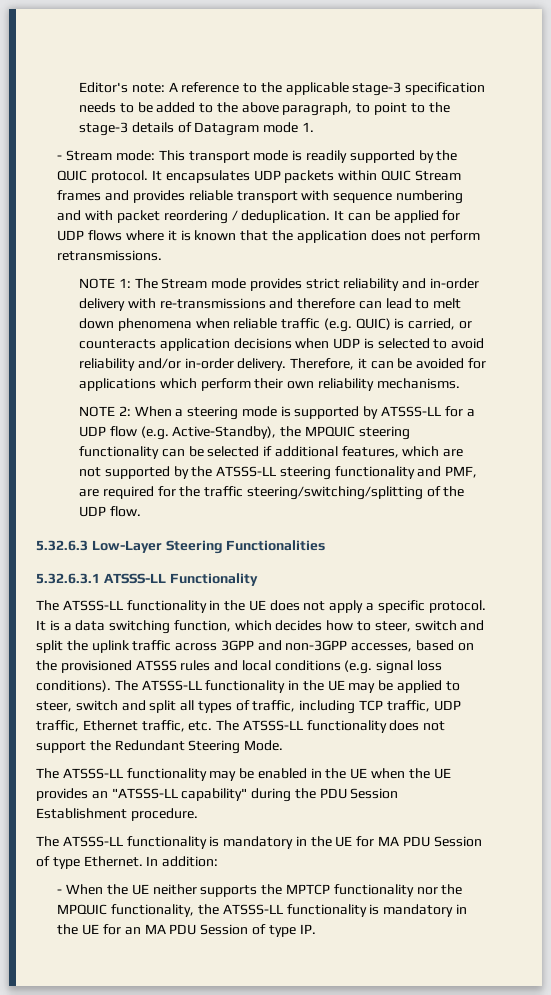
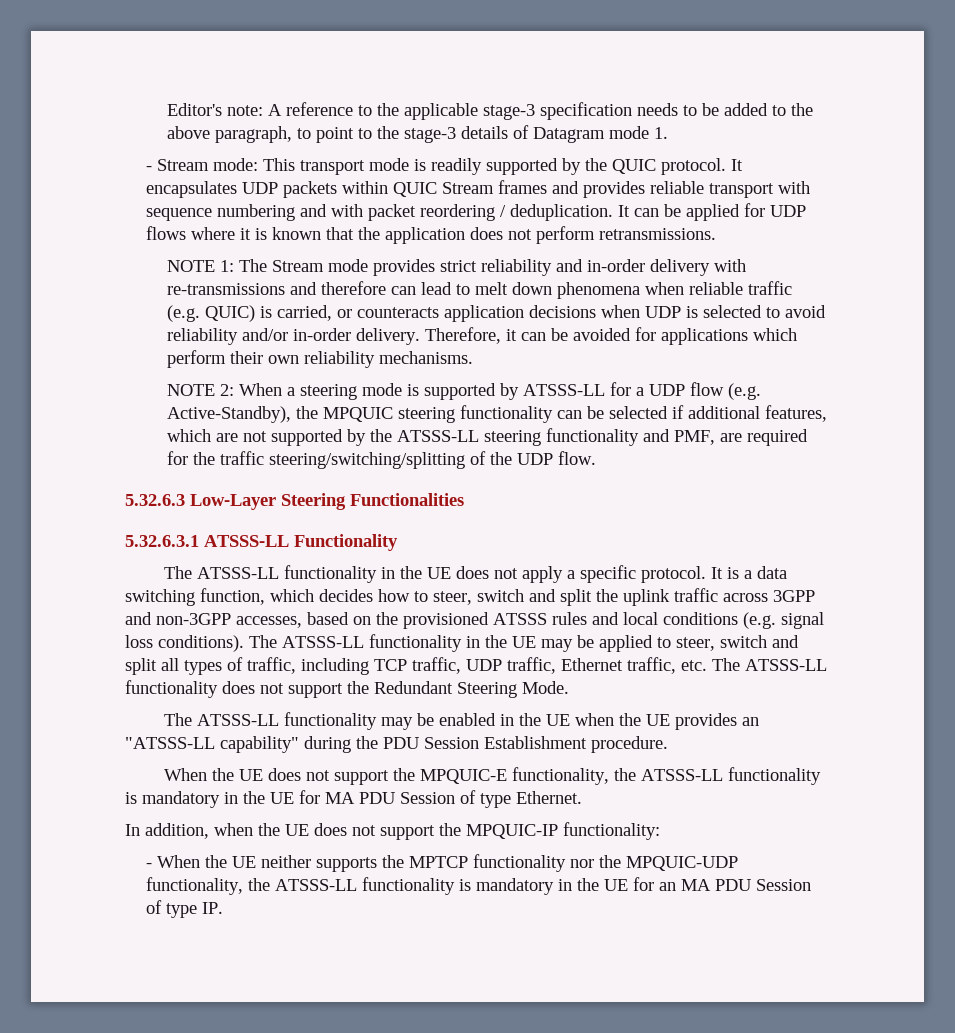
[36,836,59,847] The -> [163,767,636,785] When the UE does not support the MPQUIC-E functionality, the
[146,856,219,867] In addition: -> [125,822,660,840] // In addition, when the UE does not support the MPQUIC-IP functionality:
[57,904,108,915] MPQUIC -> [626,856,739,871] MPQUIC-UDP

